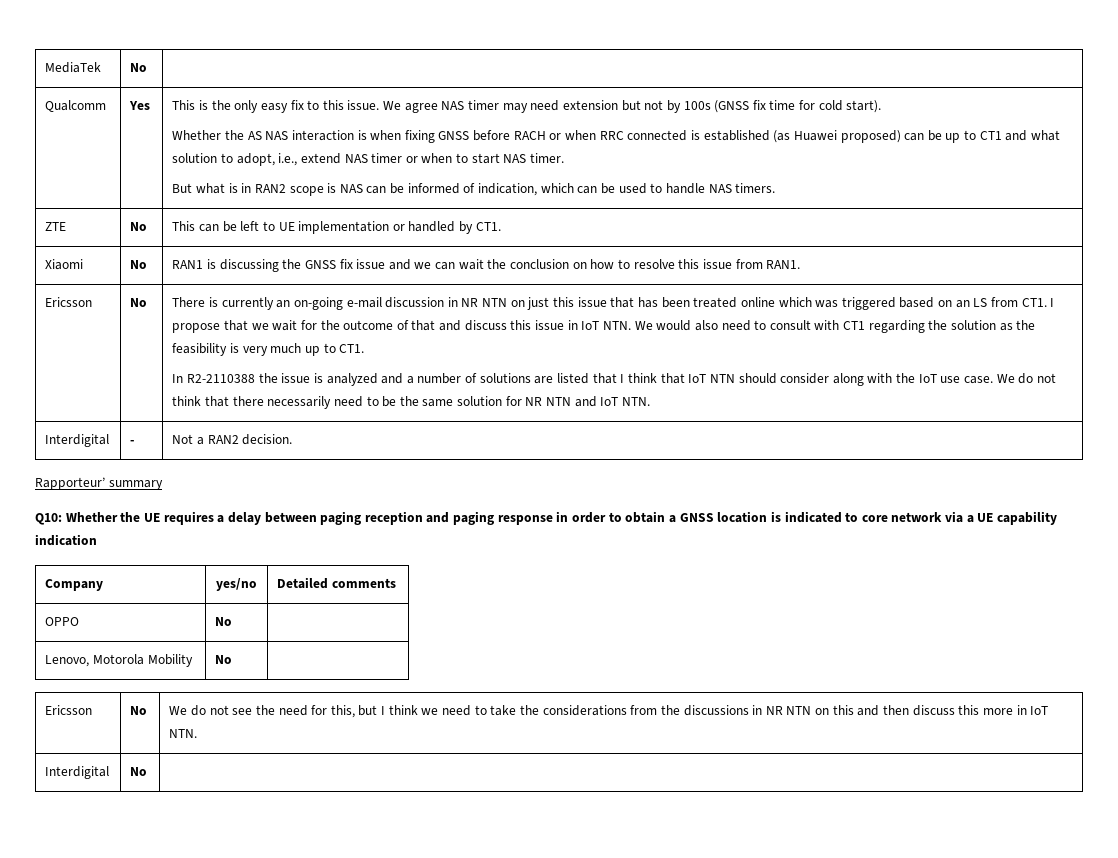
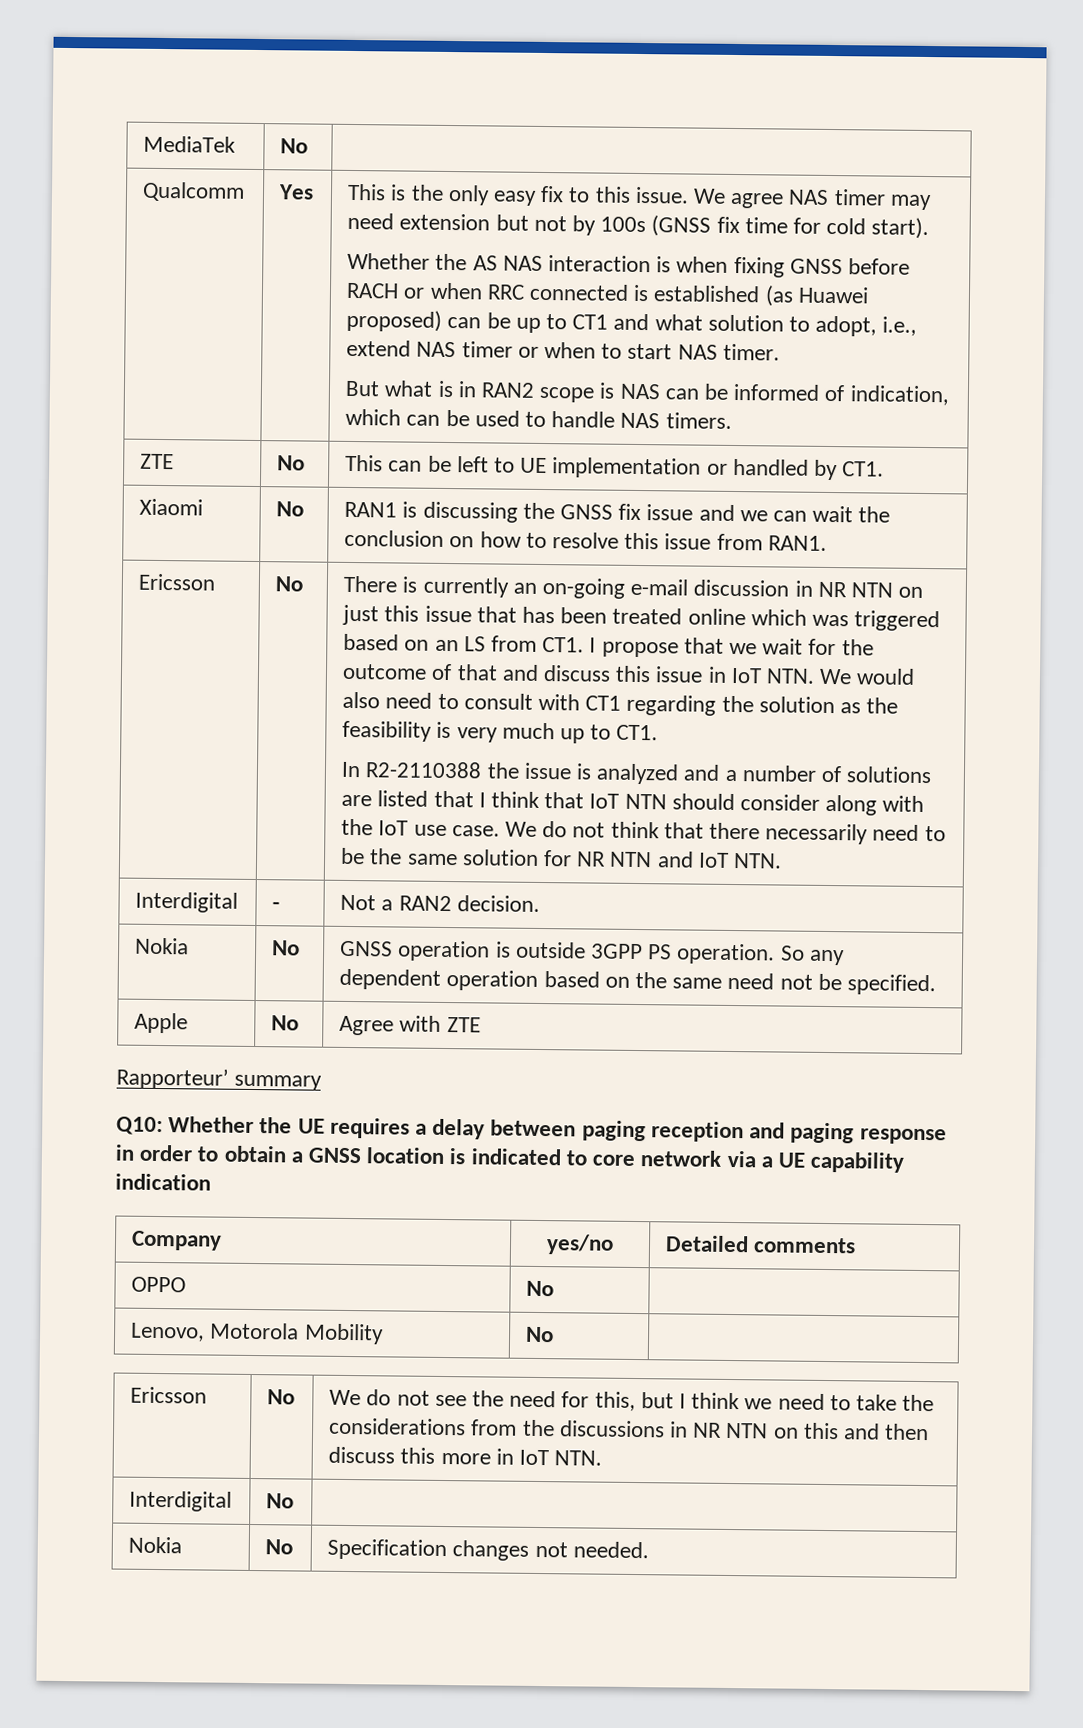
(293, 439) none -> [135,937,190,955] [272,940,301,956] [340,940,845,966] [339,968,937,996] [134,1012,189,1034] [271,1015,300,1031] [339,1015,481,1036] // Nokia | No | GNSS operation is outside 3GPP PS operation. So any dependent operation based on the same need not be specified. // Apple | No | Agree with ZTE
(148, 771) none -> [128,1536,183,1554] [265,1539,294,1555] [327,1538,649,1561] // Nokia | No | Specification changes not needed.

